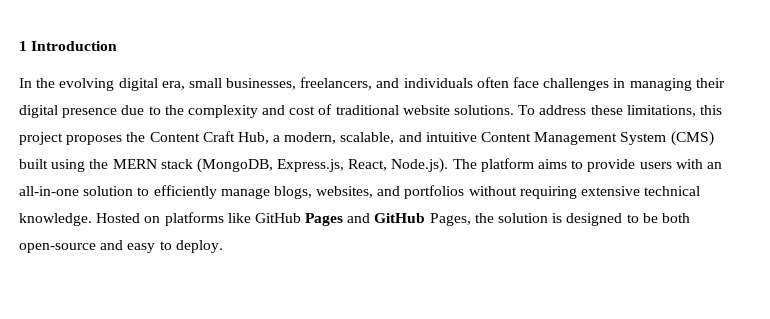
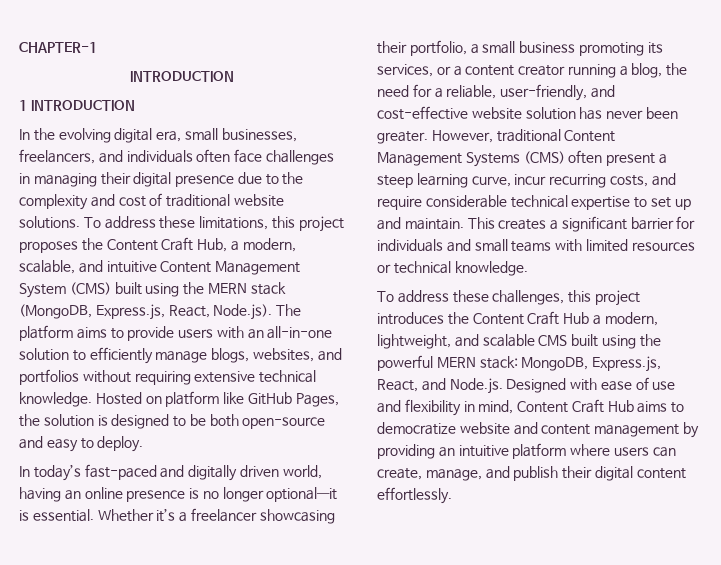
[19,41,118,51] 1 Introduction -> [19,42,97,53] [129,71,234,82] [19,100,135,111] CHAPTER-1 // INTRODUCTION // 1 INTRODUCTION
[164,212,224,226] platforms -> [165,391,220,407] platform
[305,213,426,226] Pages and GitHub -> (292, 398) none
(223, 246) none -> [19,464,322,481] [19,487,338,502] [19,508,335,524] [377,40,663,56] [377,63,688,78] [377,84,615,101] [377,106,678,120] [377,129,616,144] [377,150,667,167] [377,173,676,188] [377,195,691,210] [377,216,696,232] [377,239,695,252] [377,261,528,276] [377,290,640,306] [377,311,658,326] [377,334,661,349] [377,355,662,372] [377,377,676,394] [377,399,685,416] [377,422,699,438] [377,443,676,459] [377,466,686,481] [377,487,452,504] // In today’s fast-paced and digitally driven world, having an online presence is no longer optional—it is essential. Whether it’s a freelancer showcasing their portfolio, a small business promoting its services, or a content creator running a blog, the need for a reliable, user-friendly, and cost-effective website solution has never been greater. However, traditional Content Management Systems (CMS) often present a steep learning curve, incur recurring costs, and require considerable technical expertise to set up and maintain. This creates a significant barrier for individuals and small teams with limited resources or technical knowledge. // To address these challenges, this project introduces the Content Craft Hub a modern, lightweight, and scalable CMS built using the powerful MERN stack: MongoDB, Express.js, React, and Node.js. Designed with ease of use and flexibility in mind, Content Craft Hub aims to democratize website and content management by providing an intuitive platform where users can create, manage, and publish their digital content effortlessly.

